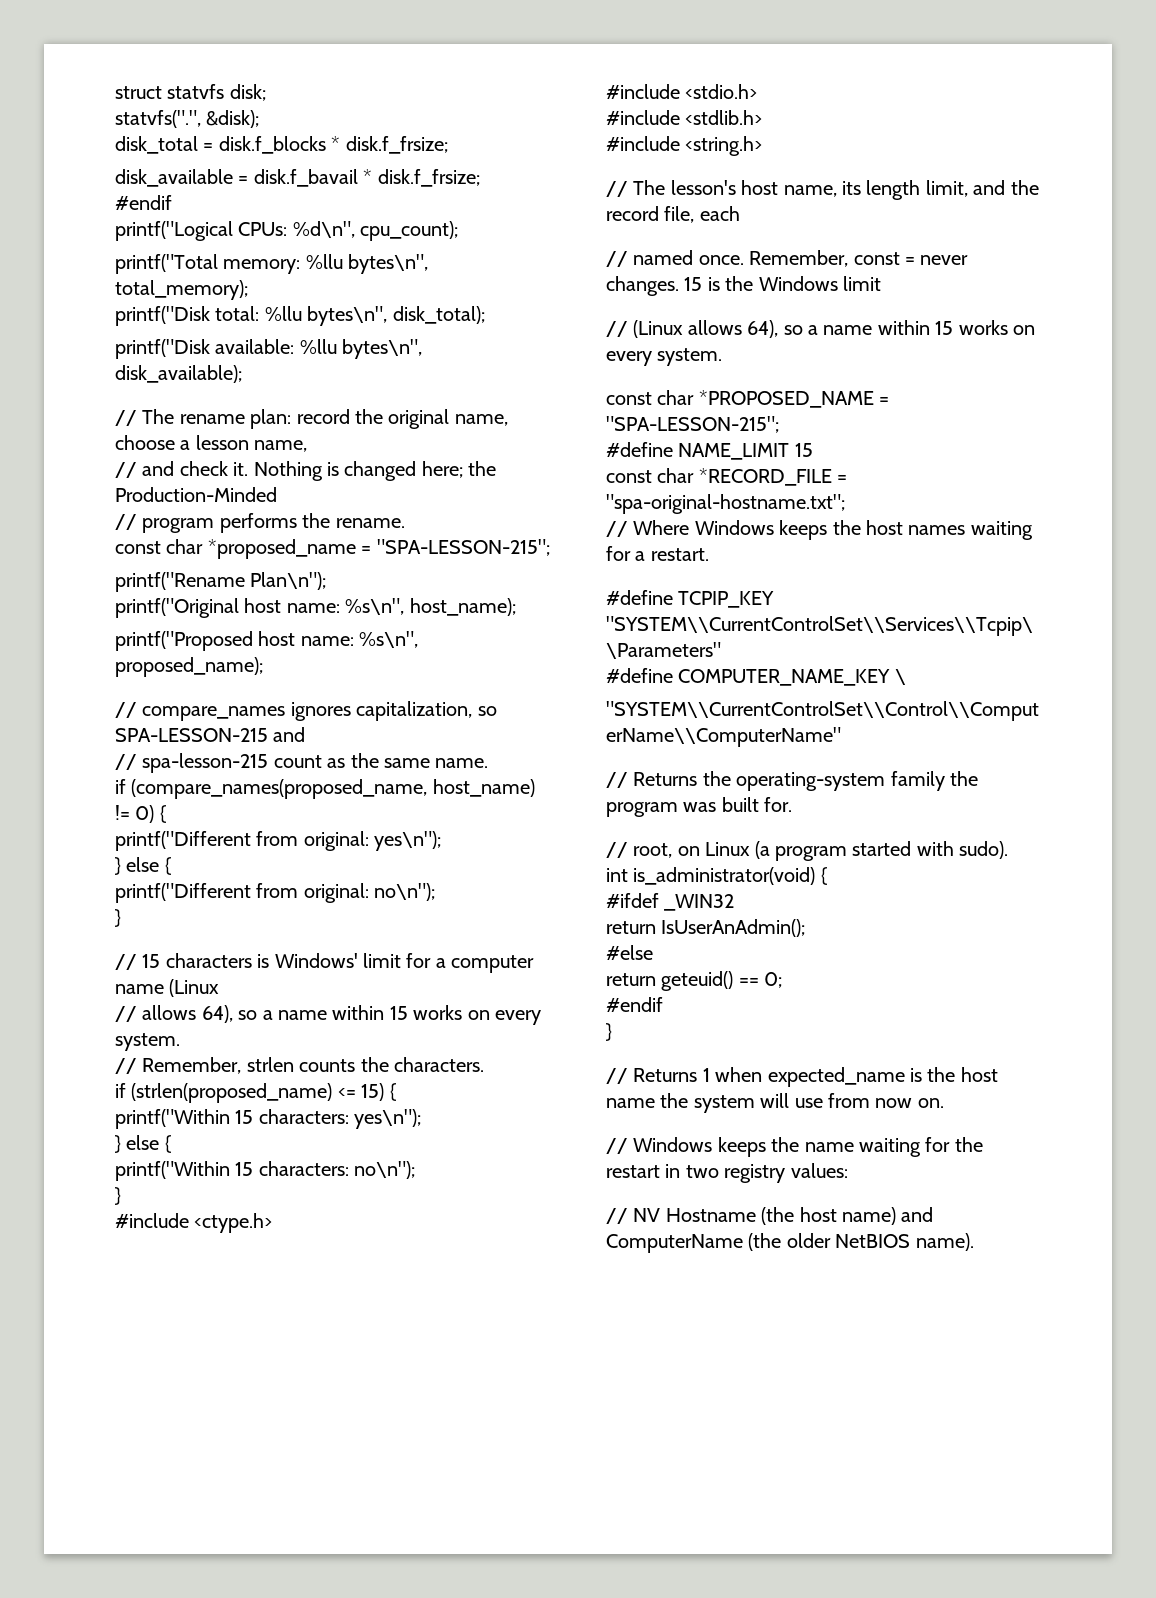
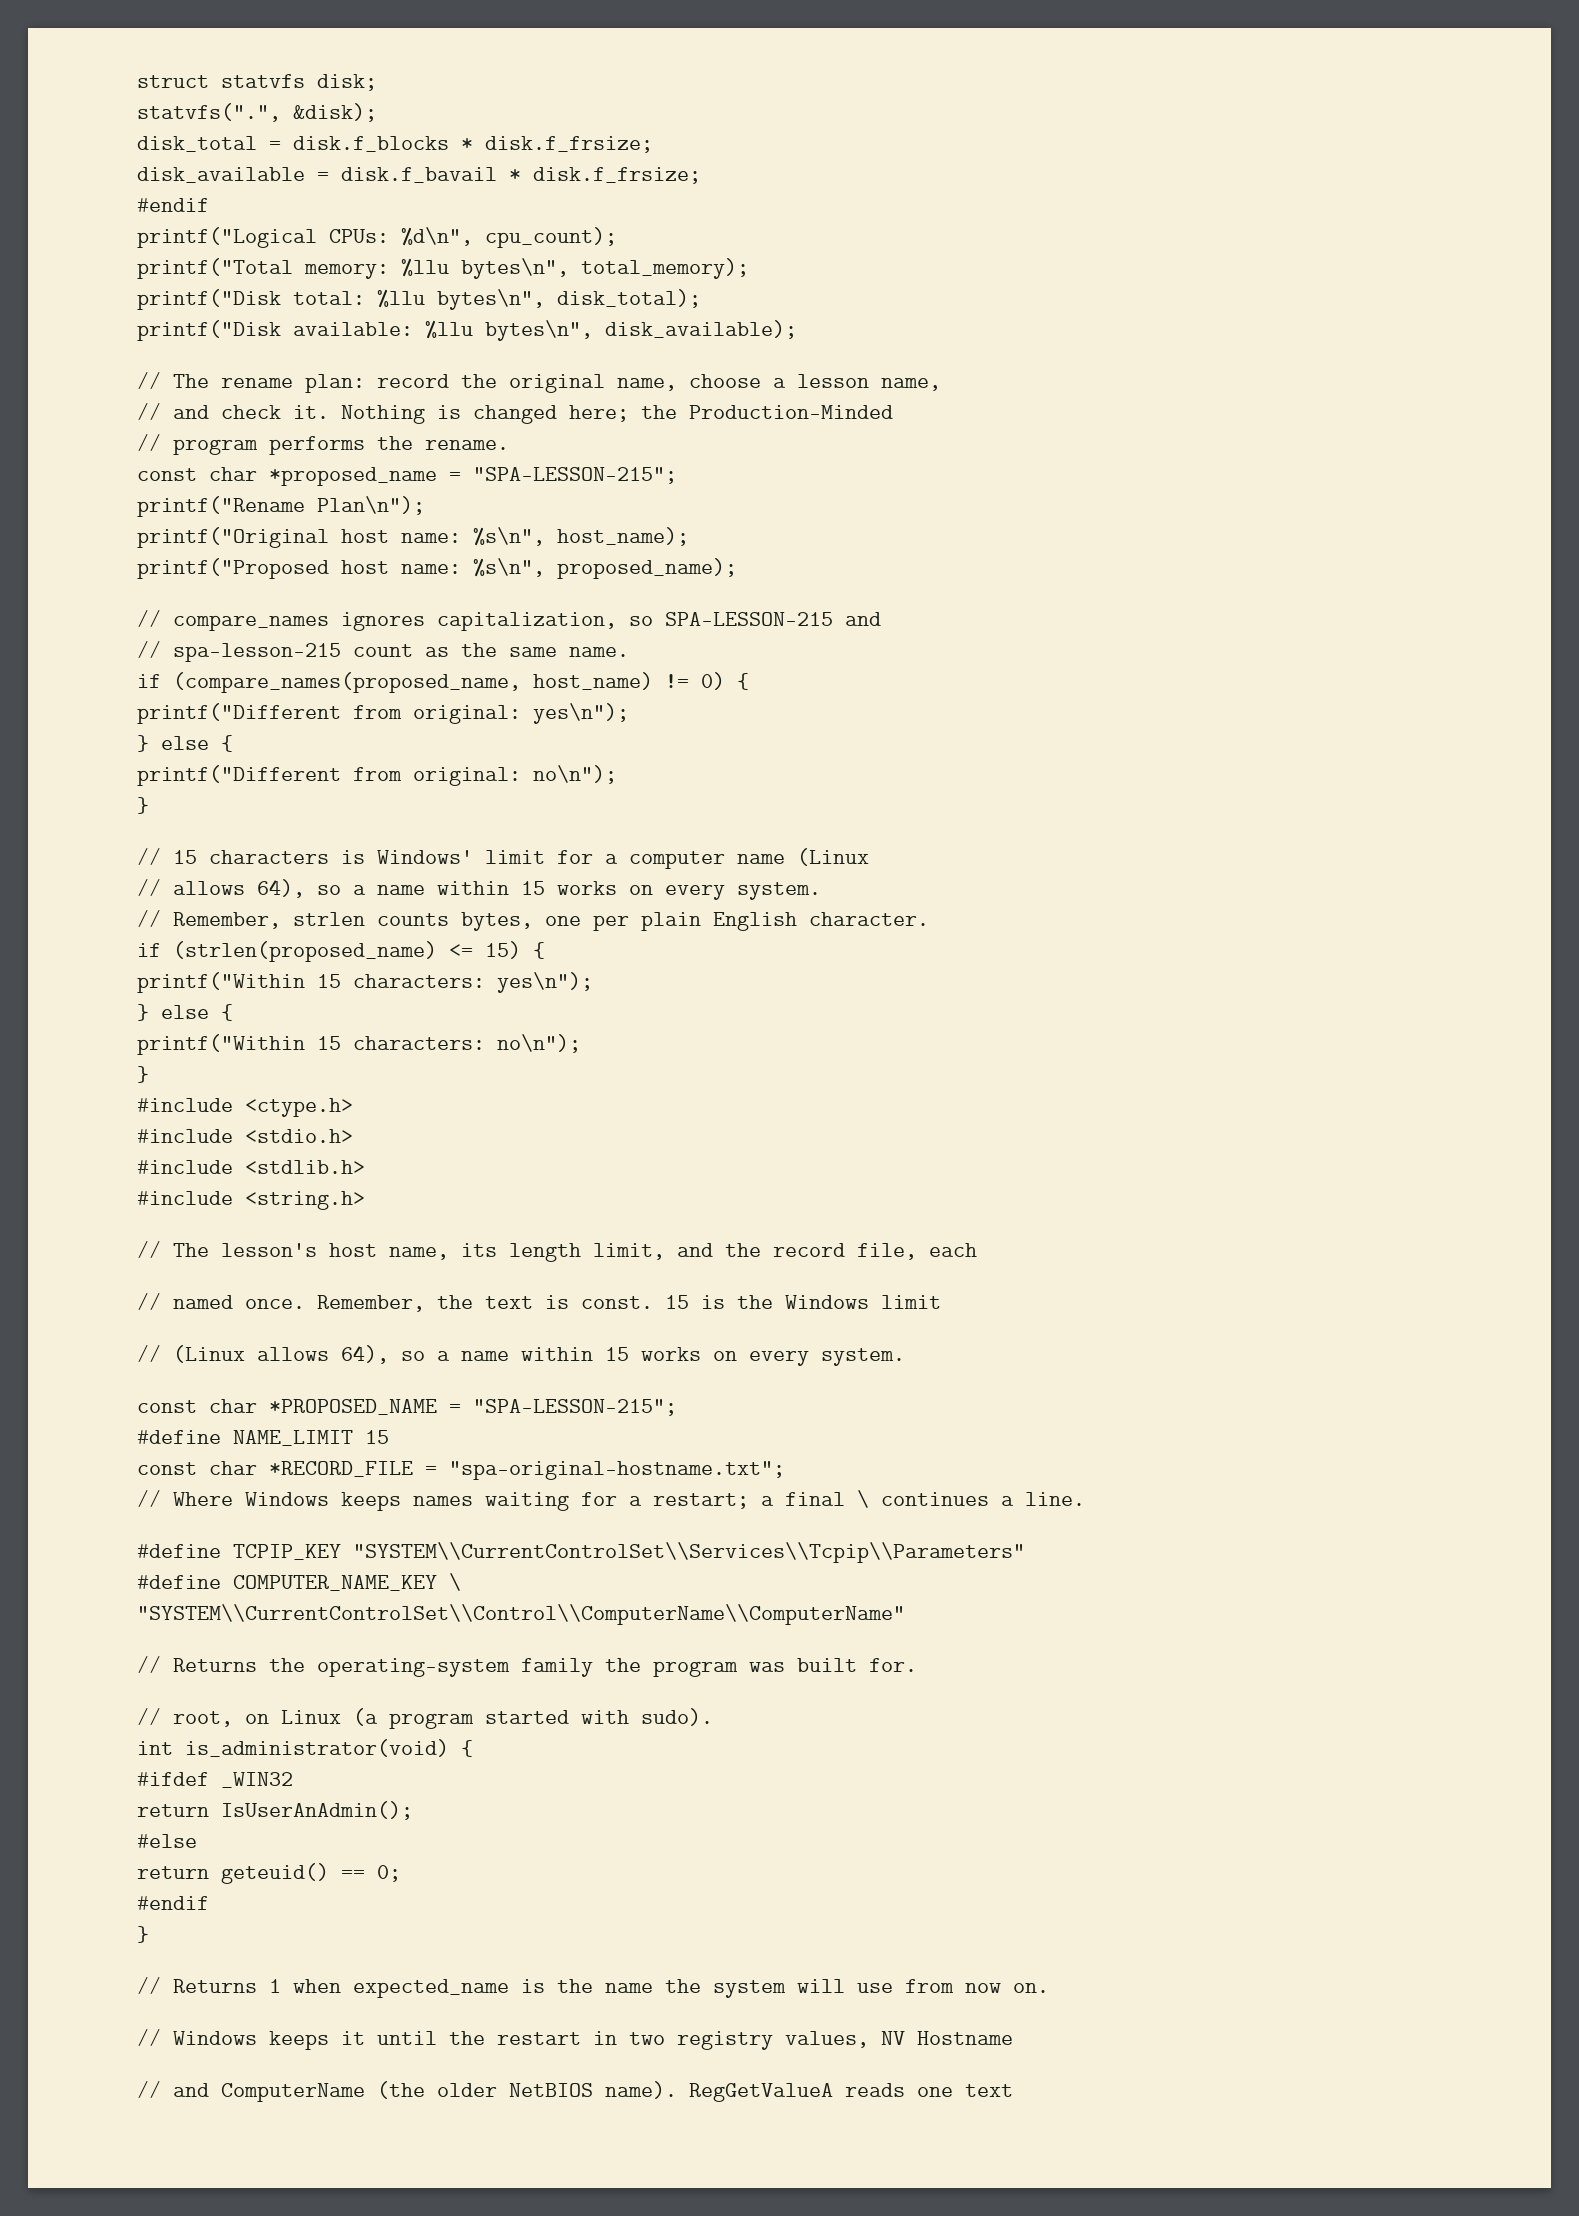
[360,1057,484,1072] the characters. -> [461,912,929,931] bytes, one per plain English character.
[853,252,969,265] [606,276,679,296] const = never changes. -> [437,1295,653,1309] the text is const.
[832,520,903,535] the host -> (401, 1501) none
[650,548,709,561] restart. -> [653,1490,1085,1509] restart; a final \ continues a line.
[960,1067,998,1082] host -> (593, 1986) none
[771,1137,951,1157] the name waiting for -> [341,2031,437,2045] it until
[790,1163,848,1178] [606,1207,896,1225] values: // // NV Hostname (the host name) -> [785,2031,1013,2048] [137,2081,161,2098] values, NV Hostname // //
(974, 1242) none -> [689,2083,1013,2102] RegGetValueA reads one text

